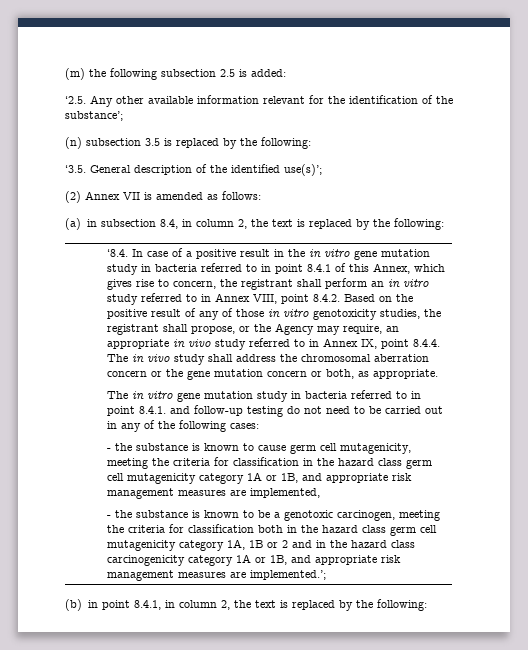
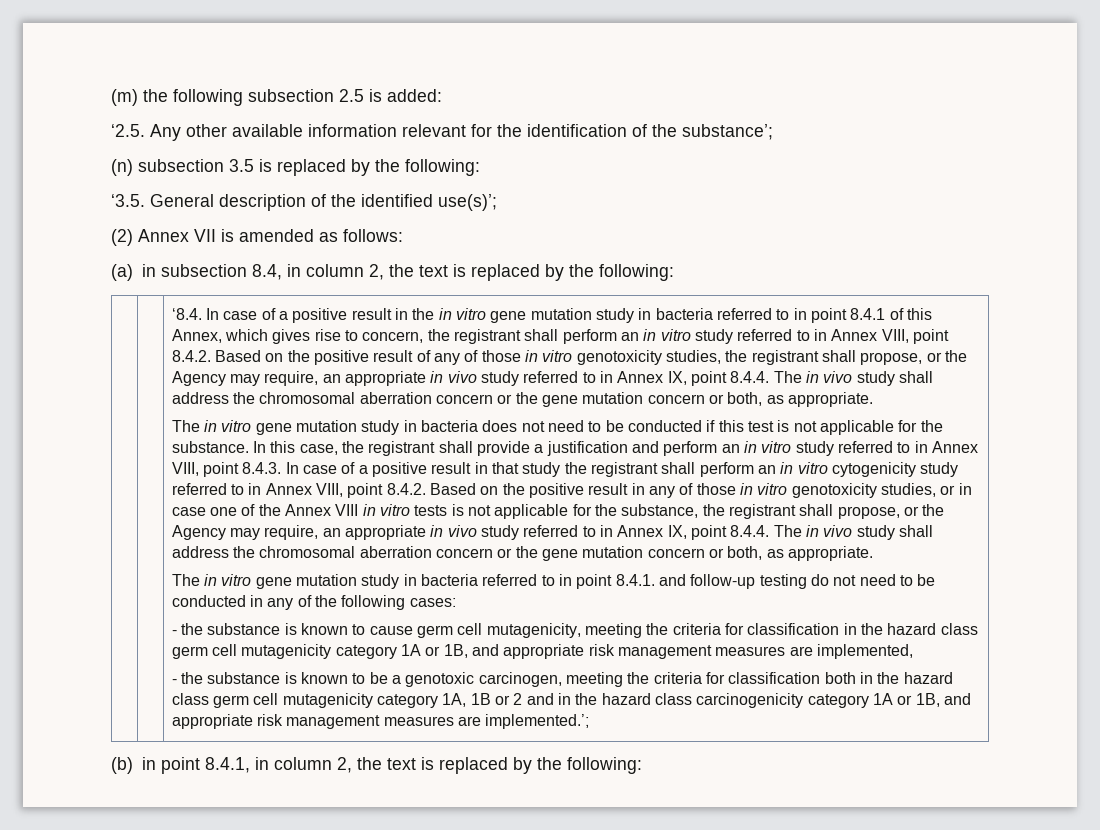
(439, 374) none -> [171,420,943,435] [171,441,978,456] [171,462,959,477] [171,483,972,498] [171,504,945,519] [171,525,933,540] [171,546,874,561] // The in vitro gene mutation study in bacteria does not need to be conducted if this test is not applicable for the substance. In this case, the registrant shall provide a justification and perform an in vitro study referred to in Annex VIII, point 8.4.3. In case of a positive result in that study the registrant shall perform an in vitro cytogenicity study referred to in Annex VIII, point 8.4.2. Based on the positive result in any of those in vitro genotoxicity studies, or in case one of the Annex VIII in vitro tests is not applicable for the substance, the registrant shall propose, or the Agency may require, an appropriate in vivo study referred to in Annex IX, point 8.4.4. The in vivo study shall address the chromosomal aberration concern or the gene mutation concern or both, as appropriate.
[385,406,444,414] carried out -> [171,595,246,607] conducted

